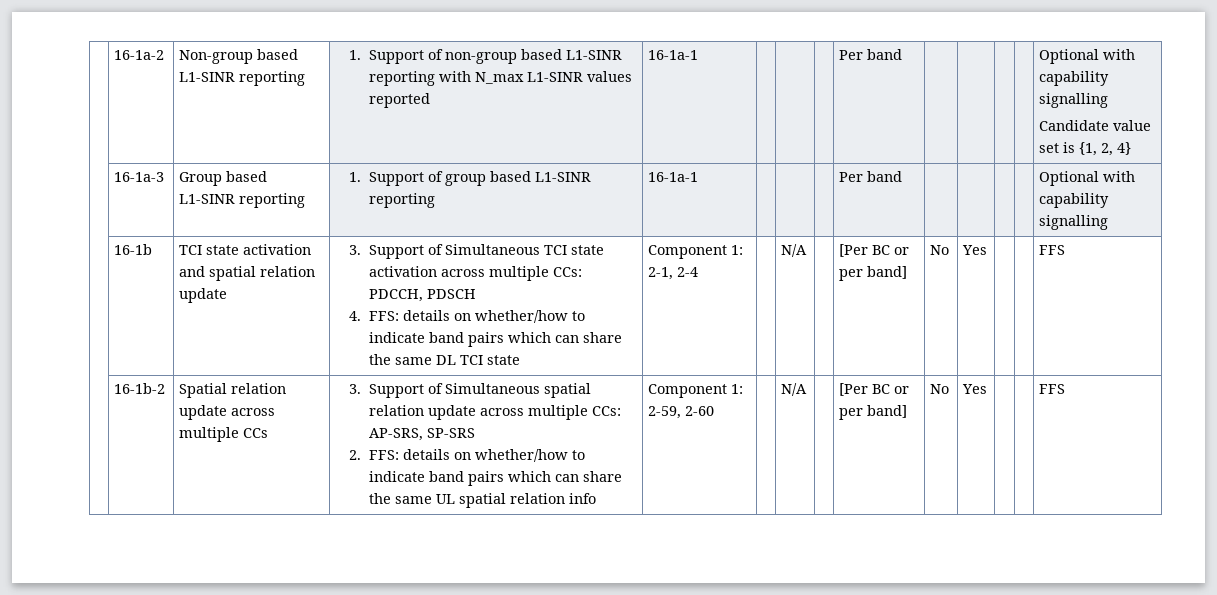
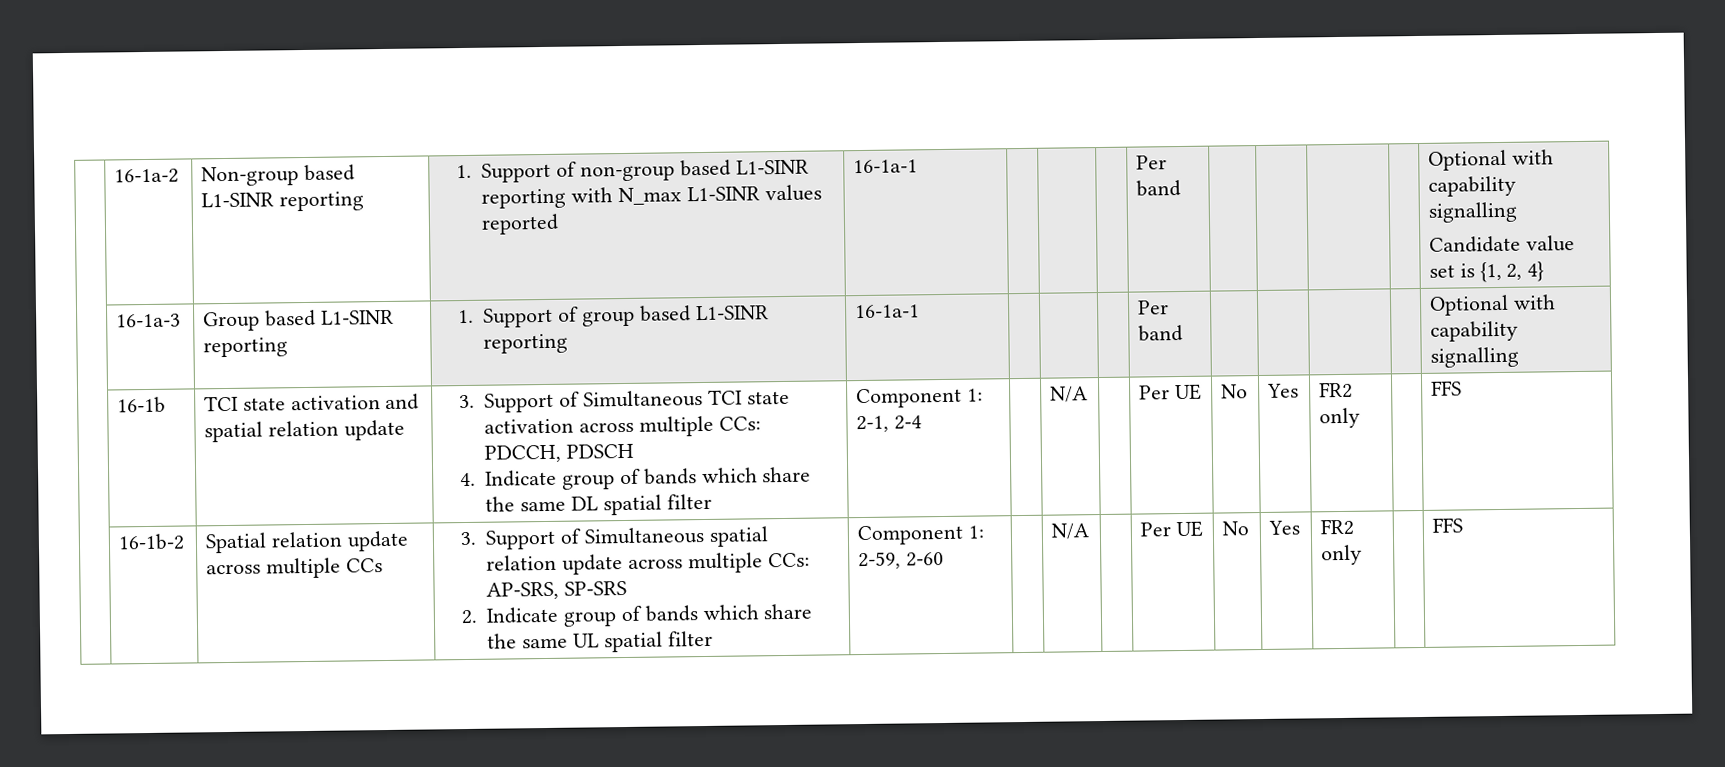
[368,310,585,323] [368,332,579,347] FFS: details on whether/how to indicate band pairs which can -> [485,467,758,490] Indicate group of bands which
[459,355,520,365] TCI state -> [602,493,712,516] spatial filter
[839,244,910,257] [839,266,908,281] [930,245,950,255] [962,245,988,255] [Per BC or per band] | No | Yes | -> [1139,383,1202,401] [1221,384,1249,399] [1267,383,1300,398] [1319,381,1354,399] [1319,407,1361,429] Per UE | No | Yes | FR2 only
[368,449,585,462] [368,471,579,486] FFS: details on whether/how to indicate band pairs which can -> [486,604,759,627] Indicate group of bands which
[509,493,596,504] relation info -> [667,630,713,647] filter
[839,383,910,396] [839,405,908,420] [930,384,950,394] [962,384,988,394] [Per BC or per band] | No | Yes | -> [1140,520,1203,538] [1222,521,1250,536] [1268,520,1301,535] [1320,518,1355,536] [1321,544,1363,566] Per UE | No | Yes | FR2 only

